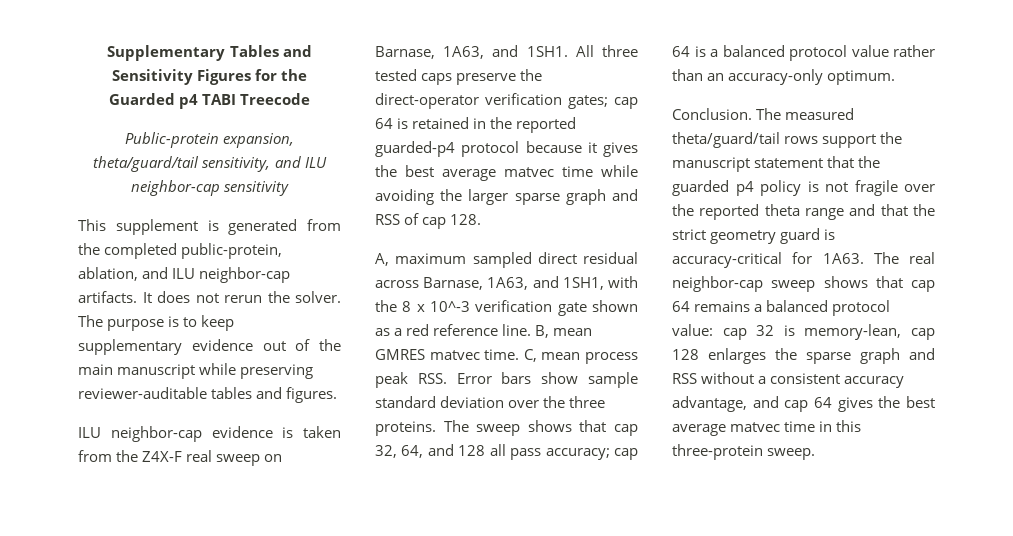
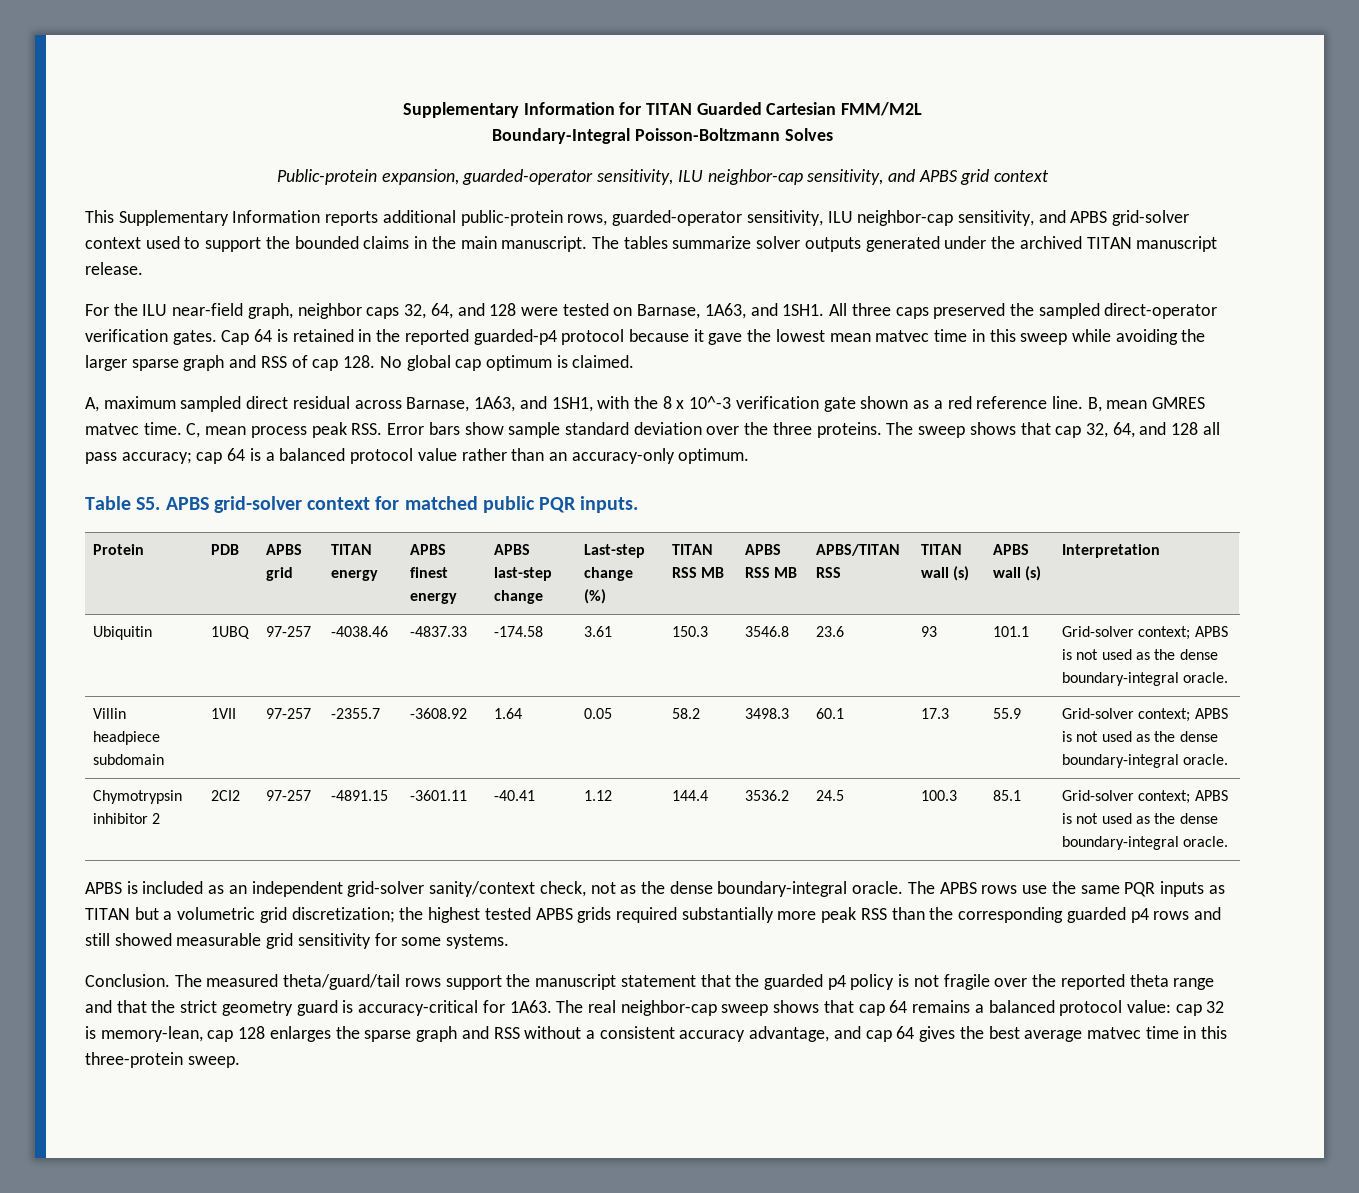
[107,45,312,61] [111,69,308,85] [108,93,311,109] [124,132,295,148] [93,156,327,172] [130,180,290,196] [78,219,341,235] [78,243,283,259] [78,267,291,283] [78,291,341,303] [78,315,235,331] [78,339,341,355] [78,363,314,379] [78,387,338,403] [78,426,341,442] [78,450,261,466] Supplementary Tables and Sensitivity Figures for the Guarded p4 TABI Treecode // Public-protein expansion, theta/guard/tail sensitivity, and ILU neighbor-cap sensitivity // This supplement is generated from the completed public-protein, ablation, and ILU neighbor-cap artifacts. It does not rerun the solver. The purpose is to keep supplementary evidence out of the main manuscript while preserving reviewer-auditable tables and figures. // ILU neighbor-cap evidence is taken from the Z4X-F real sweep -> [402,102,923,118] [492,128,833,144] [276,169,1050,185] [85,210,1190,226] [85,236,1218,252] [85,262,143,275] [85,303,609,319] Supplementary Information for TITAN Guarded Cartesian FMM/M2L // Boundary-Integral Poisson-Boltzmann Solves // Public-protein expansion, guarded-operator sensitivity, ILU neighbor-cap sensitivity, and APBS grid context // This Supplementary Information reports additional public-protein rows, guarded-operator sensitivity, ILU neighbor-cap sensitivity, and APBS grid-solver context used to support the bounded claims in the main manuscript. The tables summarize solver outputs generated under the archived TITAN manuscript release. // For the ILU near-field graph, neighbor caps 32, 64, and 128 were tested
[375,69,543,85] [375,93,638,109] tested caps preserve the direct-operator verification gates; cap -> [895,303,1218,319] [85,329,250,345] caps preserved the sampled direct-operator verification gates. Cap
[603,142,638,157] [375,165,593,181] gives the best average matvec time -> [708,329,1068,345] gave the lowest mean matvec time in this sweep
(482, 219) none -> [379,355,635,371] No global cap optimum is claimed.
(896, 77) none -> [85,496,639,513] [93,544,145,555] [211,544,240,555] [266,544,303,555] [266,567,294,581] [331,544,373,555] [331,570,379,581] [410,544,447,555] [410,567,449,578] [410,593,458,604] [494,544,531,555] [494,567,553,581] [494,590,544,604] [584,544,646,558] [584,567,634,581] [584,589,607,604] [672,544,714,555] [672,567,725,578] [745,544,782,555] [745,567,798,578] [816,544,901,556] [816,567,842,578] [921,544,963,555] [921,566,970,581] [993,544,1030,555] [993,566,1042,581] [1062,544,1161,558] [93,626,153,640] [211,626,251,639] [266,626,312,637] [331,626,389,637] [410,626,468,637] [494,626,544,637] [584,626,613,637] [672,626,709,637] [745,626,790,637] [816,626,845,637] [921,626,938,637] [993,626,1030,637] [1062,626,1228,640] [1062,649,1218,660] [1062,672,1229,686] [93,708,127,719] [93,731,161,745] [93,754,165,765] [211,708,237,719] [266,708,312,719] [331,708,381,719] [410,708,468,719] [494,708,523,719] [584,708,613,719] [672,708,701,719] [745,708,790,719] [816,708,845,719] [921,708,950,719] [993,708,1022,719] [1062,708,1228,722] [1062,731,1218,742] [1062,754,1229,768] [93,790,183,804] [93,813,161,824] [211,790,241,801] [266,790,312,801] [331,790,389,801] [410,790,468,801] [494,790,536,801] [584,790,613,801] [672,790,709,801] [745,790,790,801] [816,790,845,801] [921,790,958,801] [993,790,1022,801] [1062,790,1228,804] [1062,813,1218,824] [1062,836,1229,850] [85,881,1225,897] [85,907,1221,923] [85,933,510,949] // Table S5. APBS grid-solver context for matched public PQR inputs. // Protein | PDB | APBS grid | TITAN energy | APBS finest energy | APBS last-step change | Last-step change (%) | TITAN RSS MB | APBS RSS MB | APBS/TITAN RSS | TITAN wall (s) | APBS wall (s) | Interpretation // Ubiquitin | 1UBQ | 97-257 | -4038.46 | -4837.33 | -174.58 | 3.61 | 150.3 | 3546.8 | 23.6 | 93 | 101.1 | Grid-solver context; APBS is not used as the dense boundary-integral oracle. // Villin headpiece subdomain | 1VII | 97-257 | -2355.7 | -3608.92 | 1.64 | 0.05 | 58.2 | 3498.3 | 60.1 | 17.3 | 55.9 | Grid-solver context; APBS is not used as the dense boundary-integral oracle. // Chymotrypsin inhibitor 2 | 2CI2 | 97-257 | -4891.15 | -3601.11 | -40.41 | 1.12 | 144.4 | 3536.2 | 24.5 | 100.3 | 85.1 | Grid-solver context; APBS is not used as the dense boundary-integral oracle. // APBS is included as an independent grid-solver sanity/context check, not as the dense boundary-integral oracle. The APBS rows use the same PQR inputs as TITAN but a volumetric grid discretization; the highest tested APBS grids required substantially more peak RSS than the corresponding guarded p4 rows and still showed measurable grid sensitivity for some systems.

